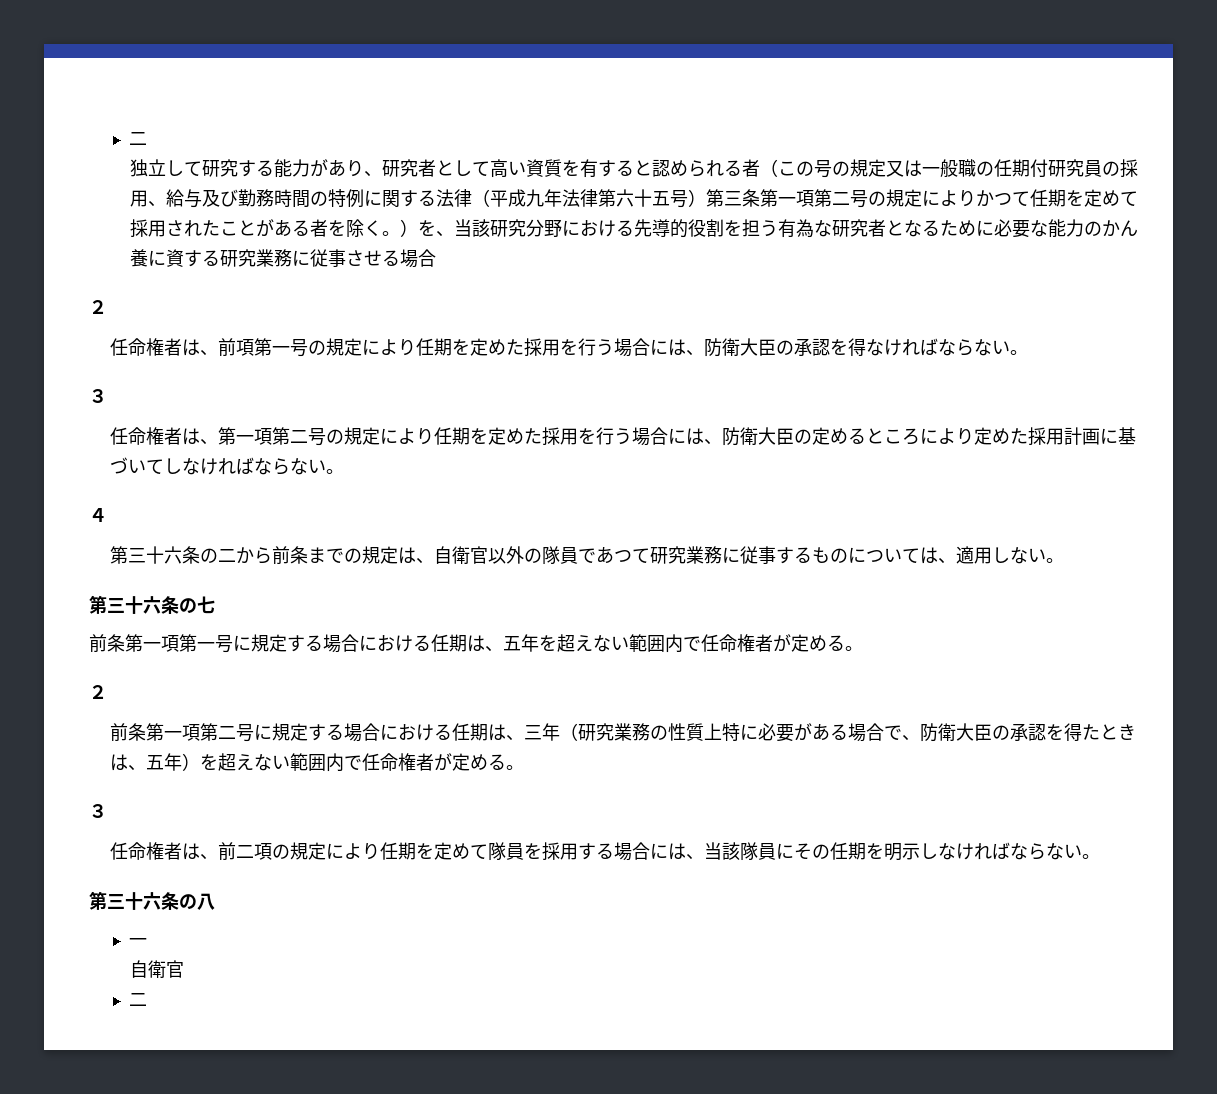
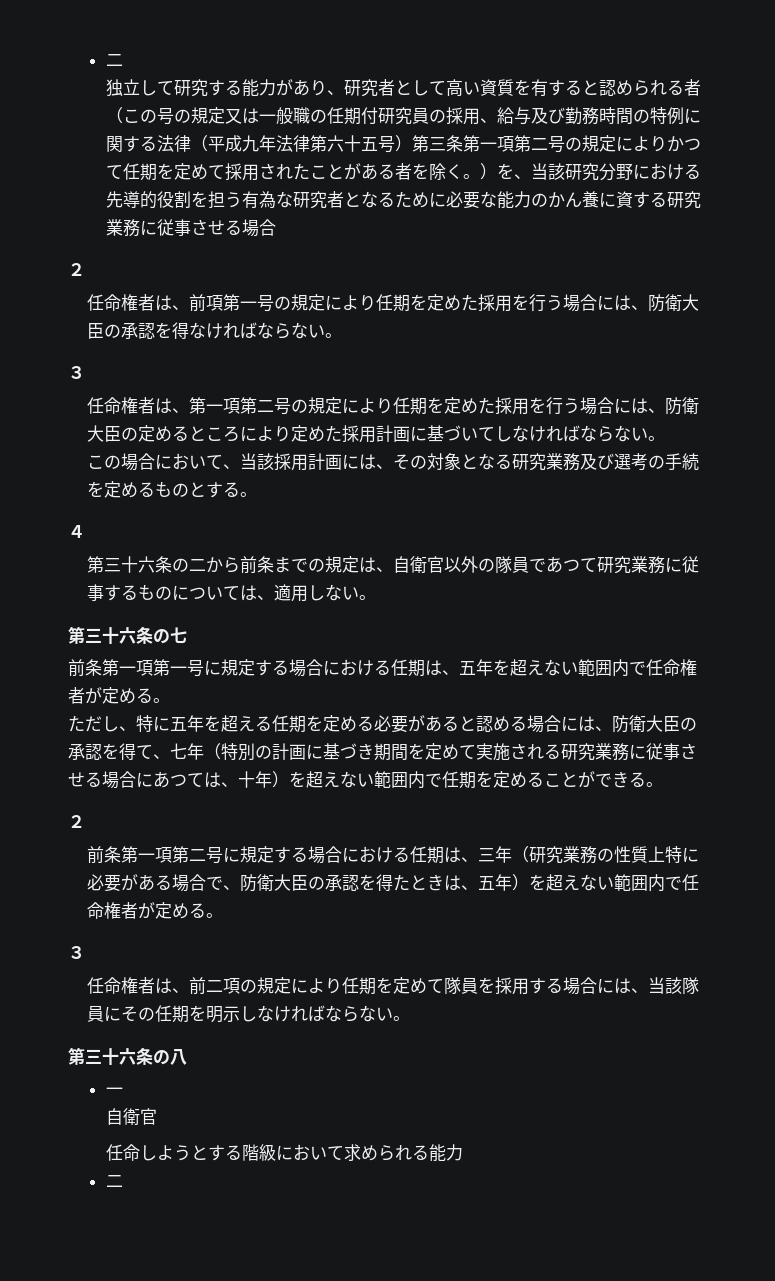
(344, 471) none -> [86,453,699,471] [86,481,257,498] // この場合において、当該採用計画には、その対象となる研究業務及び選考の手続を定めるものとする。
(863, 648) none -> [68,715,697,733] [68,743,697,761] [68,771,663,789] // ただし、特に五年を超える任期を定める必要があると認める場合には、防衛大臣の承認を得て、七年（特別の計画に基づき期間を定めて実施される研究業務に従事させる場合にあつては、十年）を超えない範囲内で任期を定めることができる。
(185, 969) none -> [105,1144,463,1162] // 任命しようとする階級において求められる能力

